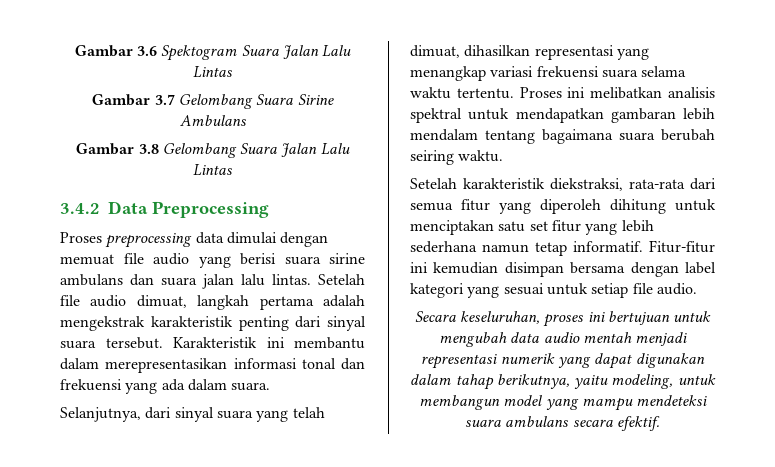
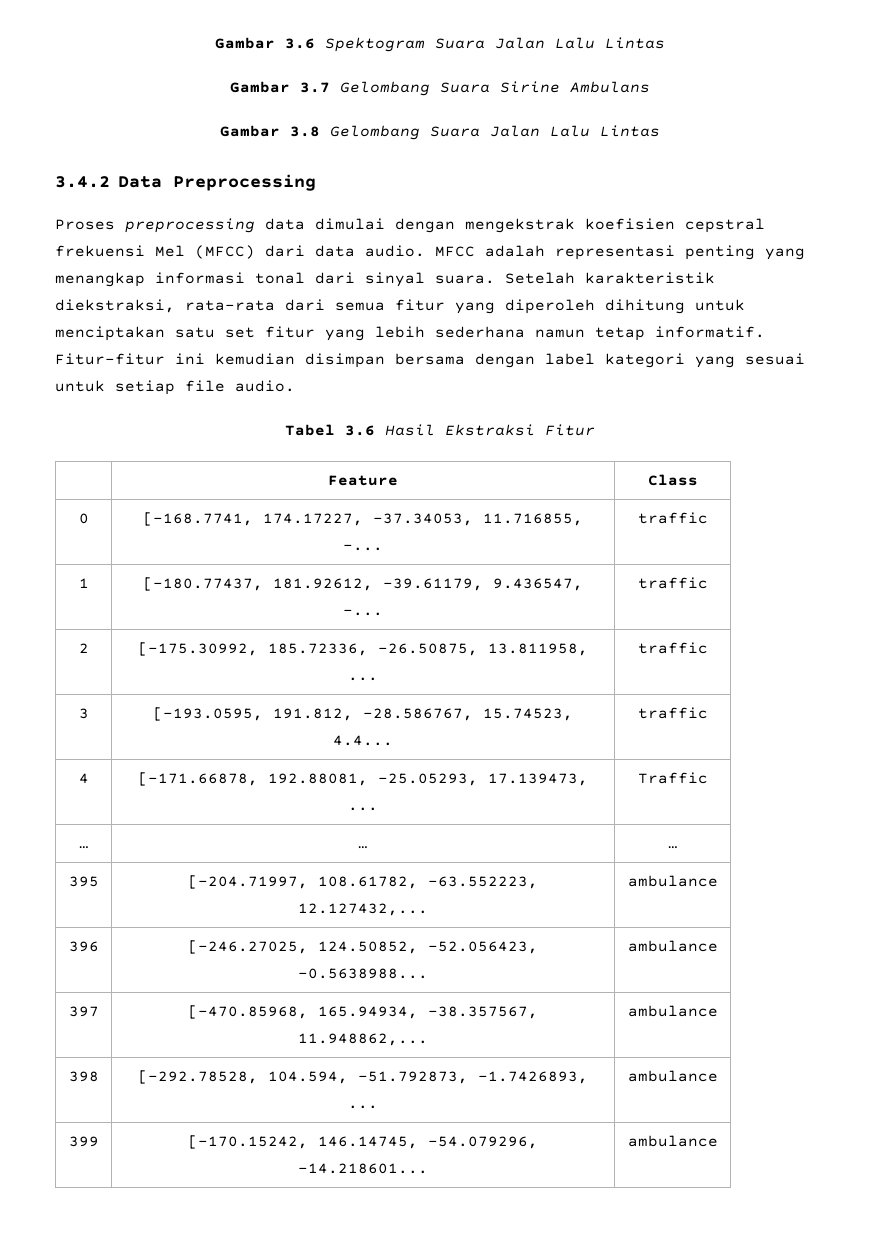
[60,253,365,268] [60,274,365,289] [60,295,365,310] [60,316,366,331] [60,337,365,349] [60,358,365,373] [60,379,271,394] [60,407,325,422] [410,45,649,60] [410,66,687,81] [410,87,715,99] [410,108,715,123] [410,129,715,144] [410,150,504,165] memuat file audio yang berisi suara sirine ambulans dan suara jalan lalu lintas. Setelah file audio dimuat, langkah pertama adalah mengekstrak karakteristik penting dari sinyal suara tersebut. Karakteristik ini membantu dalam merepresentasikan informasi tonal dan frekuensi yang ada dalam suara. // Selanjutnya, dari sinyal suara yang telah dimuat, dihasilkan representasi yang menangkap variasi frekuensi suara selama waktu tertentu. Proses ini melibatkan analisis spektral untuk mendapatkan gambaran lebih mendalam tentang bagaimana suara berubah seiring waktu. // -> [465,218,765,233] [55,245,805,260] [55,272,495,287] mengekstrak koefisien cepstral frekuensi Mel (MFCC) dari data audio. MFCC adalah representasi penting yang menangkap informasi tonal dari sinyal suara.
[414,311,712,327] [438,332,688,347] [421,353,705,369] [410,374,716,390] [418,395,708,411] [465,416,660,431] Secara keseluruhan, proses ini bertujuan untuk mengubah data audio mentah menjadi representasi numerik yang dapat digunakan dalam tahap berikutnya, yaitu modeling, untuk membangun model yang mampu mendeteksi suara ambulans secara efektif. -> [284,424,595,436] [328,475,398,486] [647,474,698,486] [78,513,89,524] [143,512,583,526] [343,544,383,551] [637,512,708,524] [78,578,89,588] [143,577,583,591] [343,609,383,616] [637,577,708,589] [78,643,89,653] [138,642,588,656] [348,677,378,681] [637,642,708,654] [78,708,89,719] [153,707,573,721] [333,735,393,746] [637,707,708,719] [78,773,89,784] [138,772,588,786] [348,807,378,811] [637,772,708,784] [78,846,89,849] [358,846,368,849] [667,846,678,849] [68,876,99,887] [188,875,538,889] [298,903,428,916] [627,875,718,887] [68,941,99,952] [188,940,538,954] [298,968,428,979] [627,940,718,952] [68,1006,99,1017] [188,1005,538,1019] [298,1033,428,1046] [627,1005,718,1017] [68,1071,99,1082] [138,1070,588,1084] [348,1105,378,1109] [627,1070,718,1082] [68,1136,99,1147] [188,1135,538,1149] [298,1163,428,1174] [627,1135,718,1147] Tabel 3.6 Hasil Ekstraksi Fitur // | Feature | Class // 0 | [-168.7741, 174.17227, -37.34053, 11.716855, -... | traffic // 1 | [-180.77437, 181.92612, -39.61179, 9.436547, -... | traffic // 2 | [-175.30992, 185.72336, -26.50875, 13.811958, ... | traffic // 3 | [-193.0595, 191.812, -28.586767, 15.74523, 4.4... | traffic // 4 | [-171.66878, 192.88081, -25.05293, 17.139473, ... | Traffic // … | … | … // 395 | [-204.71997, 108.61782, -63.552223, 12.127432,... | ambulance // 396 | [-246.27025, 124.50852, -52.056423, -0.5638988... | ambulance // 397 | [-470.85968, 165.94934, -38.357567, 11.948862,... | ambulance // 398 | [-292.78528, 104.594, -51.792873, -1.7426893, ... | ambulance // 399 | [-170.15242, 146.14745, -54.079296, -14.218601... | ambulance

